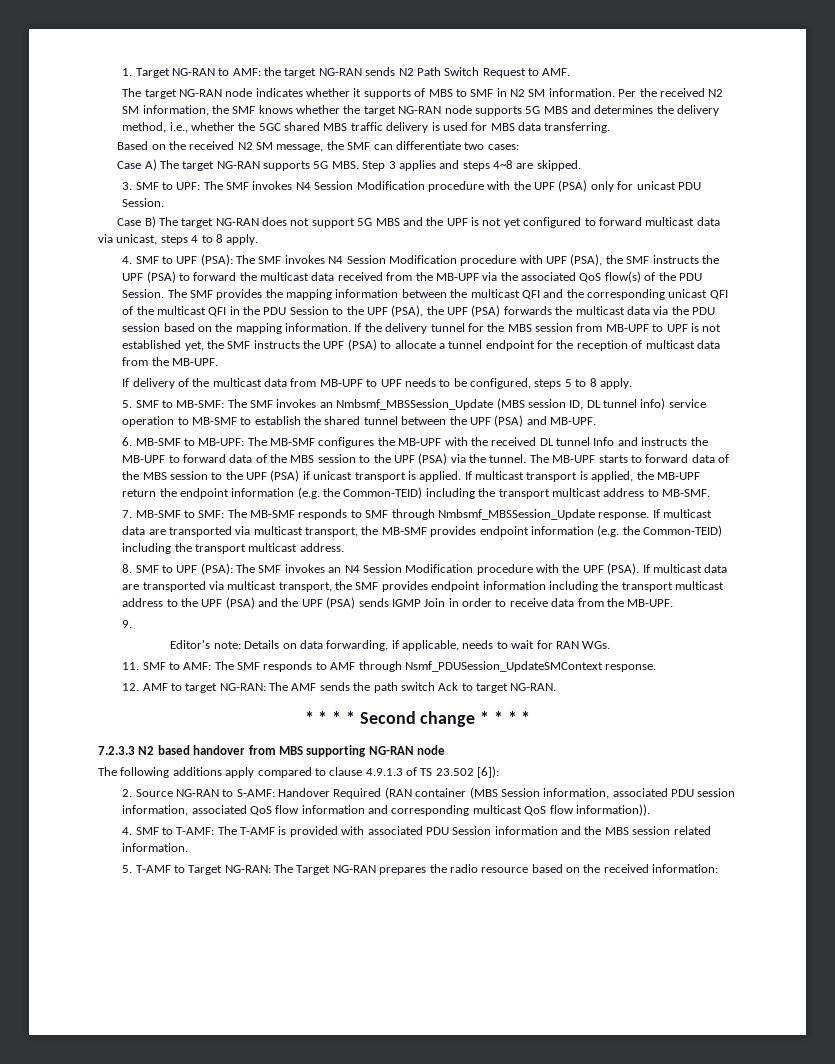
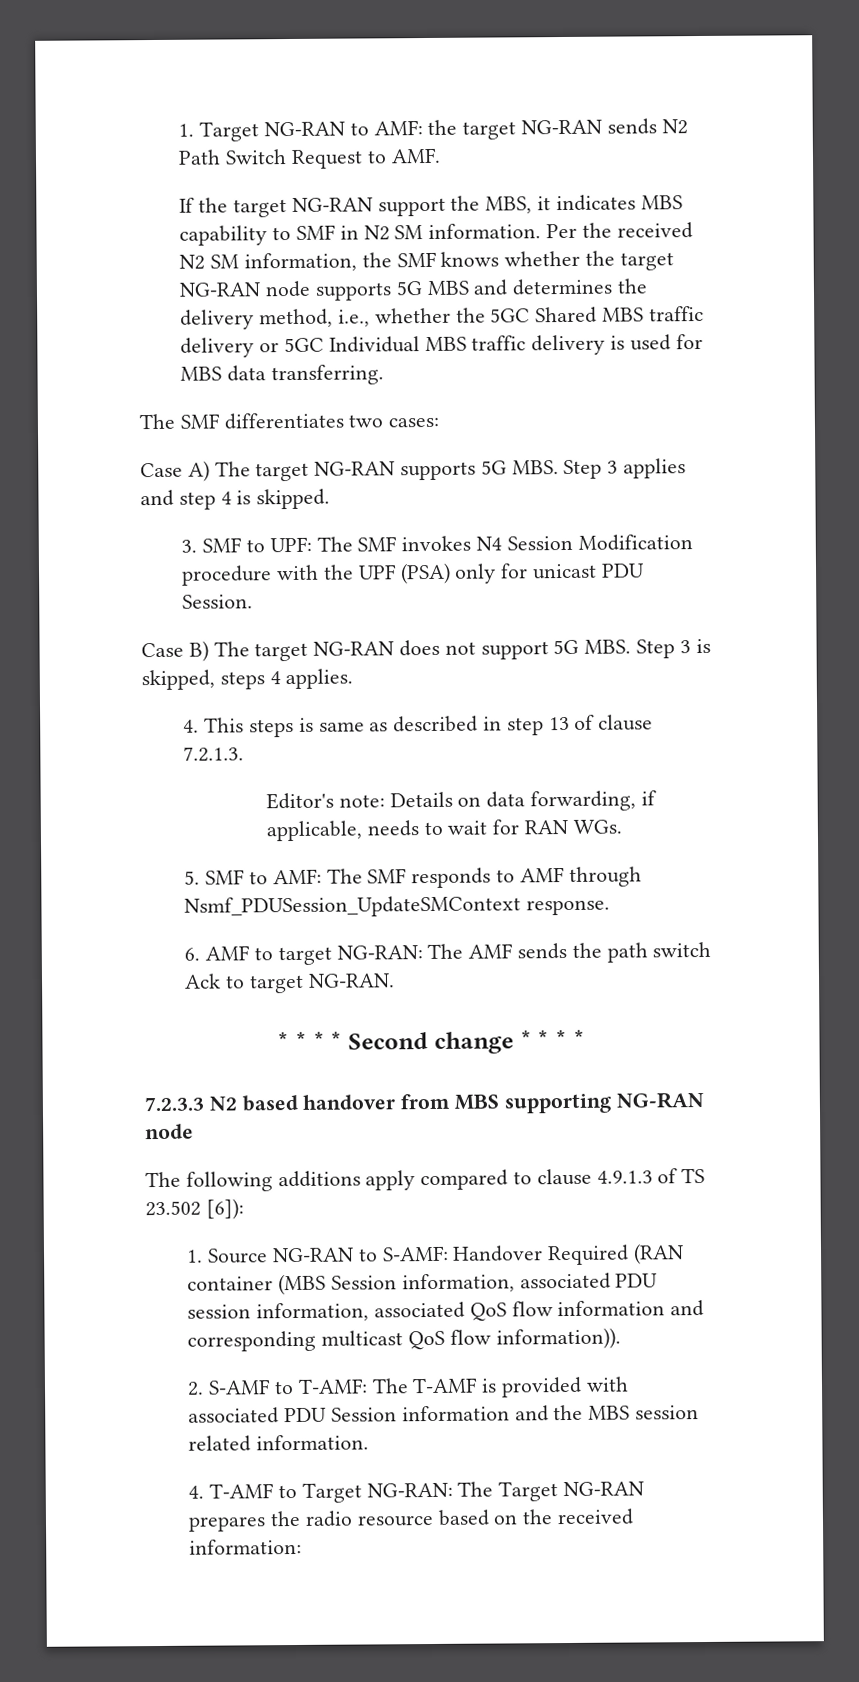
[122,88,453,99] The target NG-RAN node indicates whether it supports of MBS -> [179,194,683,218] [179,225,268,246] If the target NG-RAN support the MBS, it indicates MBS capability
[284,122,321,131] shared -> [535,305,704,324] [180,336,420,358] Shared MBS traffic delivery or 5GC Individual
[117,141,461,152] Based on the received N2 SM message, the SMF can differentiate -> [139,412,344,430] The SMF differentiates
[462,160,534,171] steps 4~8 are -> [178,490,252,510] step 4 is
[375,217,720,228] [98,234,259,245] [122,254,719,266] [122,271,702,283] [122,289,728,300] [122,305,716,317] [122,323,722,334] [122,339,720,351] [122,357,218,366] [122,378,632,389] [122,398,706,410] [122,415,597,427] [122,437,708,448] [122,453,730,465] [122,470,700,482] [122,487,711,499] [122,509,713,520] [122,525,723,537] [122,543,344,554] [122,563,728,575] [122,581,725,592] [122,597,674,609] [122,620,133,628] MBS and the UPF is not yet configured to forward multicast data via unicast, steps 4 to 8 apply. // 4. SMF to UPF (PSA): The SMF invokes N4 Session Modification procedure with UPF (PSA), the SMF instructs the UPF (PSA) to forward the multicast data received from the MB-UPF via the associated QoS flow(s) of the PDU Session. The SMF provides the mapping information between the multicast QFI and the corresponding unicast QFI of the multicast QFI in the PDU Session to the UPF (PSA), the UPF (PSA) forwards the multicast data via the PDU session based on the mapping information. If the delivery tunnel for the MBS session from MB-UPF to UPF is not established yet, the SMF instructs the UPF (PSA) to allocate a tunnel endpoint for the reception of multicast data from the MB-UPF. // If delivery of the multicast data from MB-UPF to UPF needs to be configured, steps 5 to 8 apply. // 5. SMF to MB-SMF: The SMF invokes an Nmbsmf_MBSSession_Update (MBS session ID, DL tunnel info) service operation to MB-SMF to establish the shared tunnel between the UPF (PSA) and MB-UPF. // 6. MB-SMF to MB-UPF: The MB-SMF configures the MB-UPF with the received DL tunnel Info and instructs the MB-UPF to forward data of the MBS session to the UPF (PSA) via the tunnel. The MB-UPF starts to forward data of the MBS session to the UPF (PSA) if unicast transport is applied. If multicast transport is applied, the MB-UPF return the endpoint information (e.g. the Common-TEID) including the transport multicast address to MB-SMF. // 7. MB-SMF to SMF: The MB-SMF responds to SMF through Nmbsmf_MBSSession_Update response. If multicast data are transported via multicast transport, the MB-SMF provides endpoint information (e.g. the Common-TEID) including the transport multicast address. // 8. SMF to UPF (PSA): The SMF invokes an N4 Session Modification procedure with the UPF (PSA). If multicast data are transported via multicast transport, the SMF provides endpoint information including the transport multicast address to the UPF (PSA) and the UPF (PSA) sends IGMP Join in order to receive data from the MB-UPF. // 9. -> [584,638,711,659] [141,668,354,691] [183,714,654,738] [183,746,245,762] MBS. Step 3 is skipped, steps 4 applies. // 4. This steps is same as described in step 13 of clause 7.2.1.3.
[122,662,140,670] 11. -> [184,870,201,885] 5.
[122,683,140,691] 12. -> [184,947,201,961] 6.
[122,789,133,797] 2. -> [186,1249,204,1263] 1.
[122,827,159,835] 4. SMF -> [187,1379,272,1396] 2. S-AMF
[122,865,133,873] 5. -> [188,1485,205,1499] 4.

